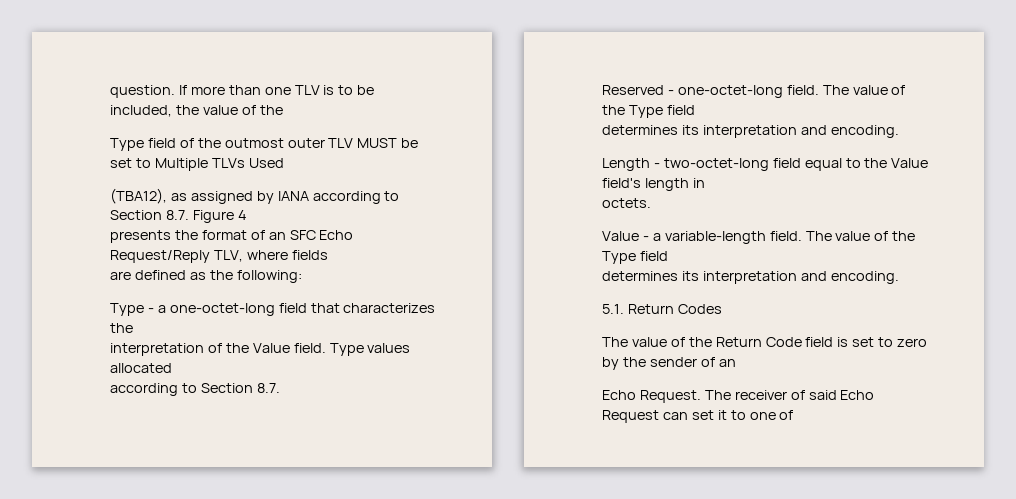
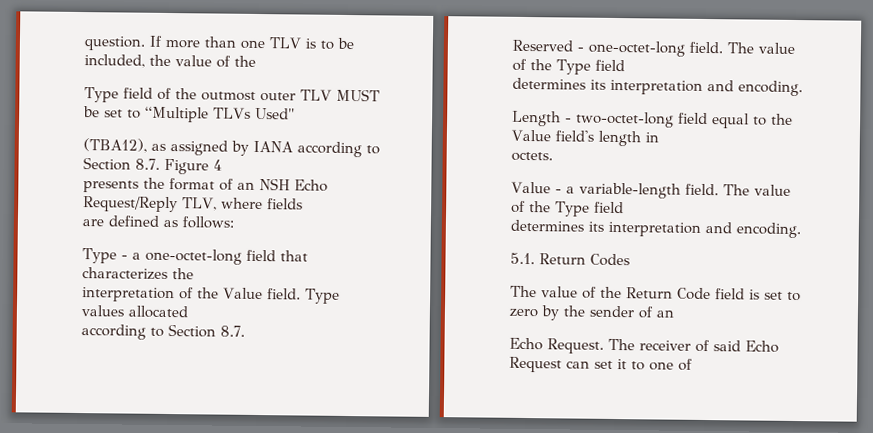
[154,158,284,171] Multiple TLVs Used -> [145,106,295,123] “Multiple TLVs Used"
[289,230,316,240] SFC -> [259,178,290,191] NSH
[209,270,302,283] the following: -> [182,216,234,229] follows:

